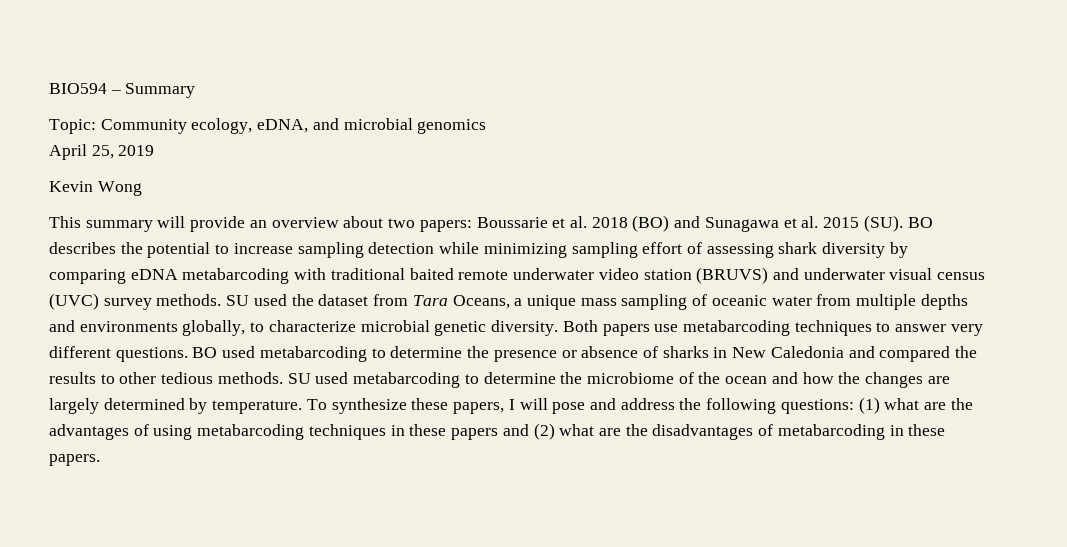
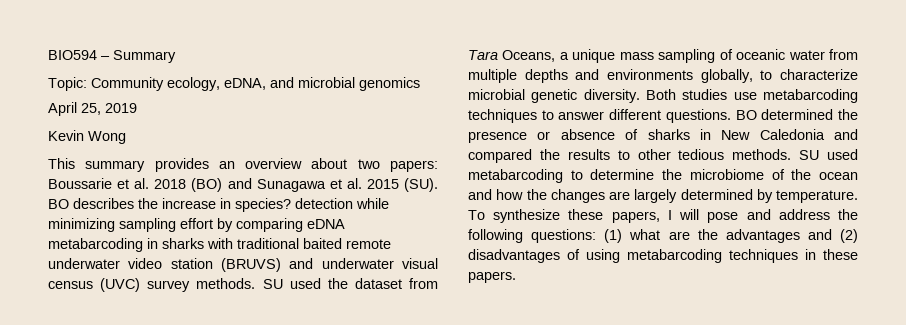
[157,216,246,232] will provide -> [154,158,209,172] provides
[147,242,364,258] potential to increase sampling -> [162,198,291,212] increase in species?
[686,242,886,258] of assessing shark diversity -> (213, 223) none
(290, 276) none -> [147,238,204,249] in sharks
[602,324,650,336] papers -> [682,89,728,100] studies
[950,324,983,336] very -> (605, 115) none
[222,346,463,362] used metabarcoding to determine -> [761,109,834,120] determined
(129, 432) none -> [807,229,858,243] [468,249,560,263] and (2) disadvantages
[451,423,946,440] papers and (2) what are the disadvantages of metabarcoding in these -> (858, 254) none

